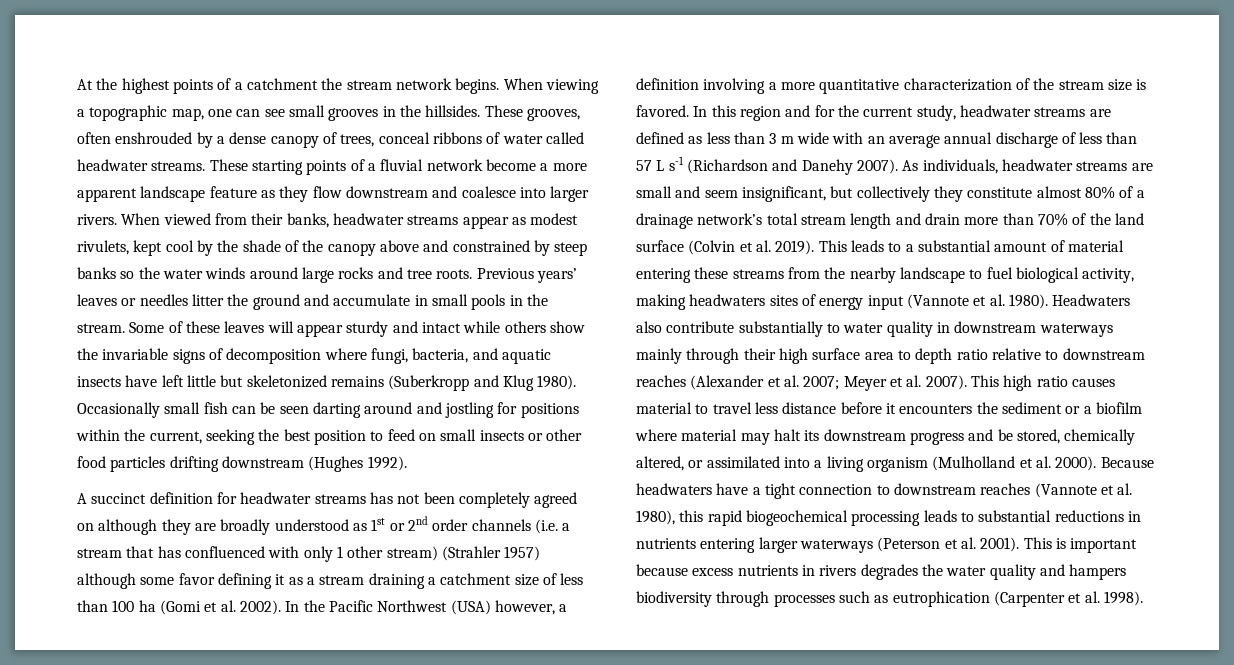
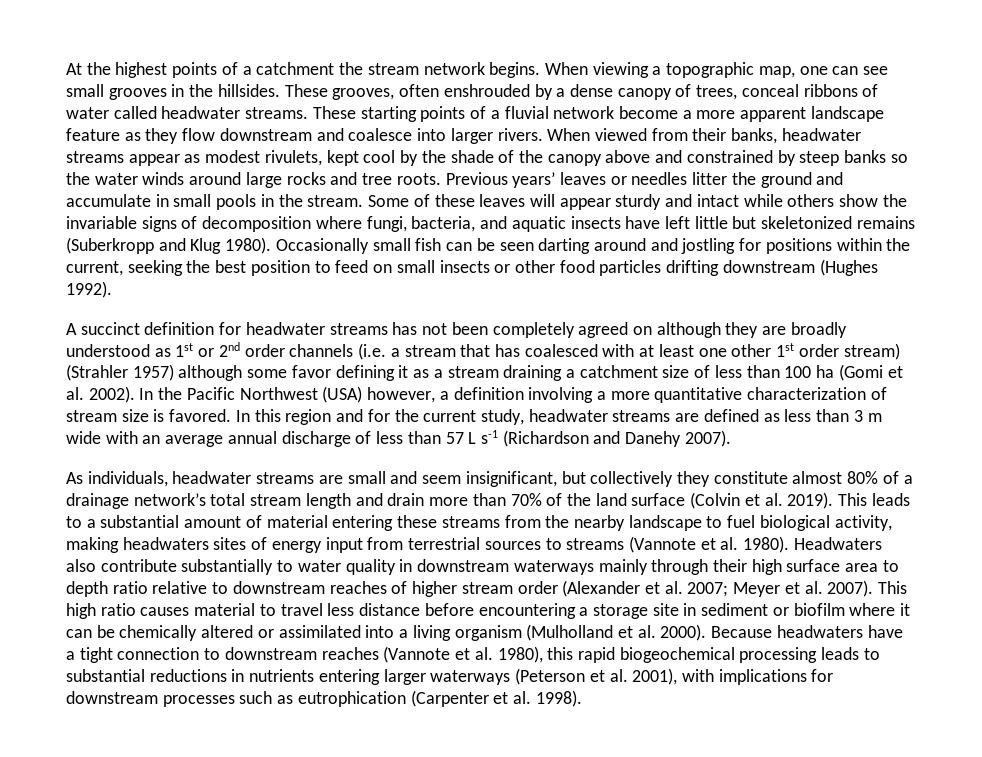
[184,546,384,562] confluenced with only 1 other -> [524,343,839,357] coalesced with at least one other 1st order
[1033,78,1055,90] the -> (887, 393) none
(898, 166) none -> (731, 438) //
(904, 302) none -> [367,537,625,550] from terrestrial sources to streams
(686, 381) none -> [391,581,558,597] of higher stream order
[885,402,998,414] it encounters the -> [478,603,697,619] encountering a storage site in
[1083,406,1092,414] a -> (789, 611) none
[681,429,1136,445] [636,456,684,471] material may halt its downstream progress and be stored, chemically altered, -> [900,603,911,616] [66,625,254,641] it can be chemically altered
[980,537,1138,553] [636,564,1127,580] [636,591,770,607] 2001). This is important because excess nutrients in rivers degrades the water quality and hampers biodiversity through -> [632,668,834,685] [66,691,158,704] 2001), with implications for downstream

